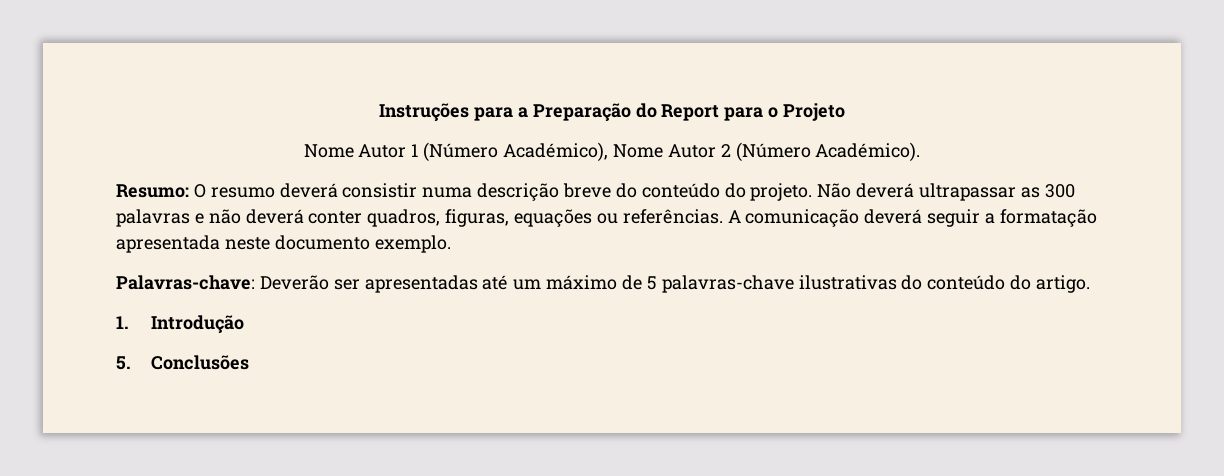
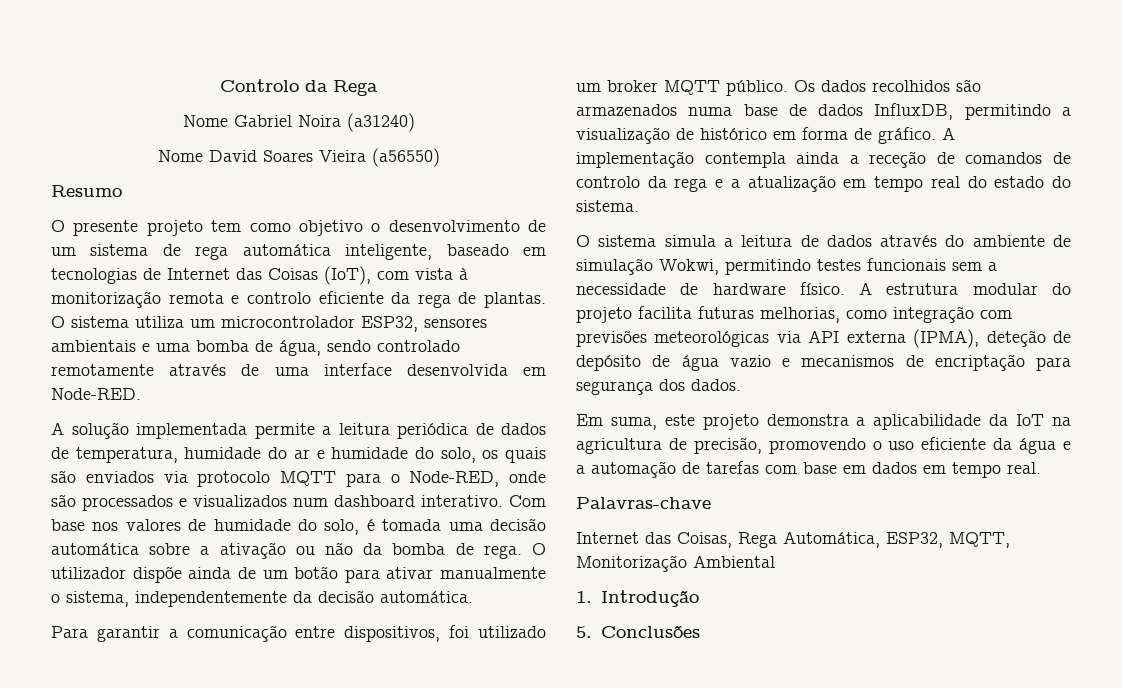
[379,103,845,122] [303,142,921,162] [116,183,1075,201] [116,209,1097,227] [116,235,451,253] [116,275,1091,293] Instruções para a Preparação do Report para o Projeto // Nome Autor 1 (Número Académico), Nome Autor 2 (Número Académico). // Resumo: O resumo deverá consistir numa descrição breve do conteúdo do projeto. Não deverá ultrapassar as 300 palavras e não deverá conter quadros, figuras, equações ou referências. A comunicação deverá seguir a formatação apresentada neste documento exemplo. // Palavras-chave: Deverão ser apresentadas até um máximo de 5 palavras-chave ilustrativas do conteúdo do artigo. -> [220,79,378,96] [182,113,415,132] [157,148,440,167] [51,185,122,197] [51,220,546,236] [51,244,546,260] [51,266,468,285] [51,291,546,308] [51,316,487,332] [51,340,460,356] [51,363,546,376] [51,388,141,400] [51,422,546,439] [51,447,546,463] [51,470,546,487] [51,494,546,511] [51,518,546,535] [51,542,546,559] [51,566,546,583] [51,590,473,607] [51,625,546,642] [576,79,981,96] [576,103,1071,120] [576,127,955,144] [576,151,1071,168] [576,175,1071,192] [576,200,639,212] [576,235,1071,247] [576,258,997,275] [576,282,1071,295] [576,306,1012,323] [576,329,1071,348] [576,354,1071,371] [576,379,741,395] [576,414,1071,430] [576,437,1071,454] [576,461,1041,478] [576,497,711,509] [576,531,1010,548] [576,555,775,572] Controlo da Rega // Nome Gabriel Noira (a31240) // Nome David Soares Vieira (a56550) // Resumo // O presente projeto tem como objetivo o desenvolvimento de um sistema de rega automática inteligente, baseado em tecnologias de Internet das Coisas (IoT), com vista à monitorização remota e controlo eficiente da rega de plantas. O sistema utiliza um microcontrolador ESP32, sensores ambientais e uma bomba de água, sendo controlado remotamente através de uma interface desenvolvida em Node-RED. // A solução implementada permite a leitura periódica de dados de temperatura, humidade do ar e humidade do solo, os quais são enviados via protocolo MQTT para o Node-RED, onde são processados e visualizados num dashboard interativo. Com base nos valores de humidade do solo, é tomada uma decisão automática sobre a ativação ou não da bomba de rega. O utilizador dispõe ainda de um botão para ativar manualmente o sistema, independentemente da decisão automática. // Para garantir a comunicação entre dispositivos, foi utilizado um broker MQTT público. Os dados recolhidos são armazenados numa base de dados InfluxDB, permitindo a visualização de histórico em forma de gráfico. A implementação contempla ainda a receção de comandos de controlo da rega e a atualização em tempo real do estado do sistema. // O sistema simula a leitura de dados através do ambiente de simulação Wokwi, permitindo testes funcionais sem a necessidade de hardware físico. A estrutura modular do projeto facilita futuras melhorias, como integração com previsões meteorológicas via API externa (IPMA), deteção de depósito de água vazio e mecanismos de encriptação para segurança dos dados. // Em suma, este projeto demonstra a aplicabilidade da IoT na agricultura de precisão, promovendo o uso eficiente da água e a automação de tarefas com base em dados em tempo real. // Palavras-chave // Internet das Coisas, Rega Automática, ESP32, MQTT, Monitorização Ambiental

